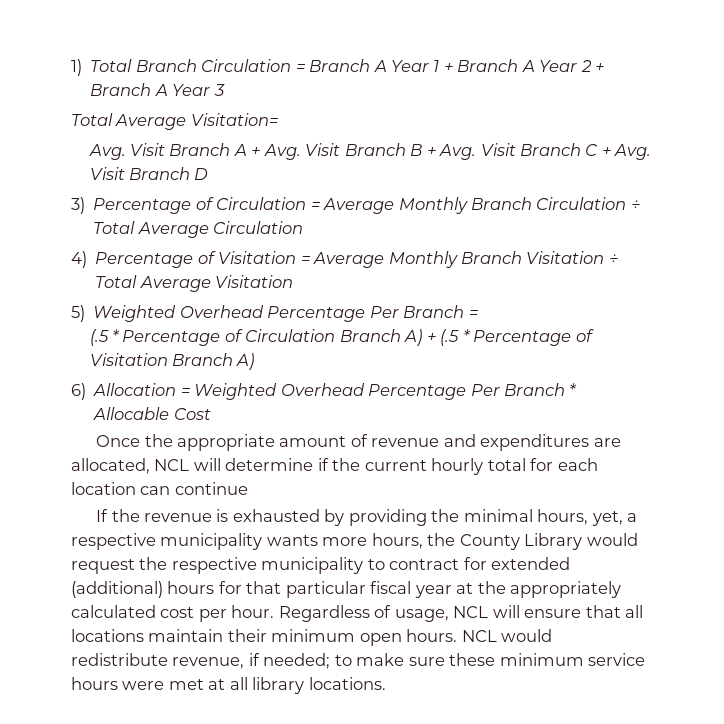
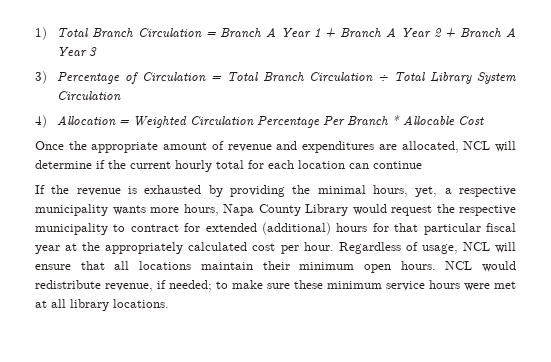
[71,113,279,130] [88,143,652,160] [89,167,209,180] // Total Average Visitation= // Avg. Visit Branch A + Avg. Visit Branch B + Avg. Visit Branch C + Avg. Visit Branch D -> (98, 51) none
[323,197,468,214] Average Monthly -> [226,72,258,81] Total
[137,222,209,238] Average -> [430,72,516,84] Library System
[95,251,618,268] [95,275,294,292] [71,305,479,322] [89,329,594,346] [89,353,255,370] [71,383,86,400] Percentage of Visitation = Average Monthly Branch Visitation ÷ Total Average Visitation // 5) Weighted Overhead Percentage Per Branch = // (.5 * Percentage of Circulation Branch A) + (.5 * Percentage of Visitation Branch A) // 6) -> (47, 121) none
[280,383,365,396] Overhead -> [190,116,255,126] Circulation
[427,533,456,546] the -> [223,204,254,216] Napa

